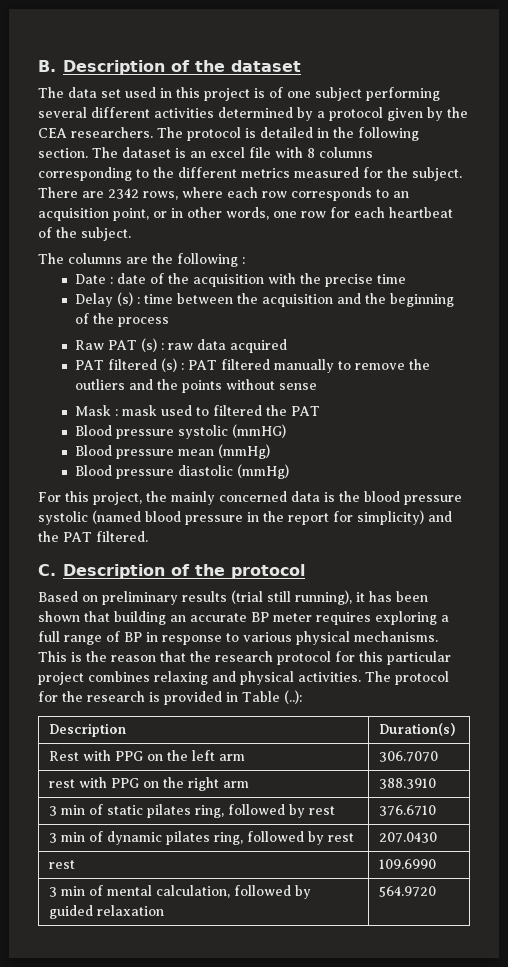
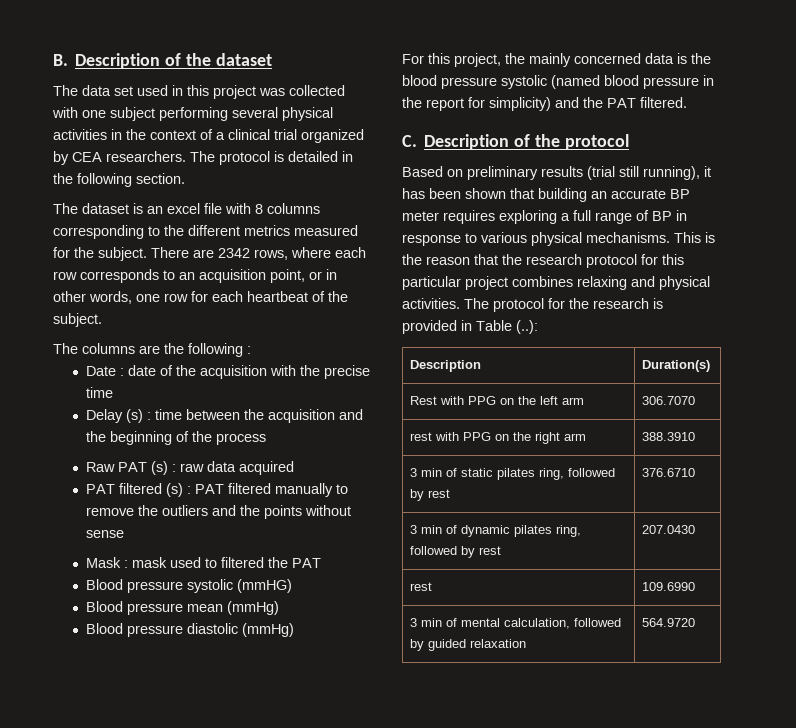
[254,87,283,98] is of -> [259,85,345,96] [52,107,78,118] was collected with
[91,107,468,121] different activities determined by a protocol given by the -> [282,107,333,121] [53,129,364,143] [53,151,69,165] physical activities in the context of a clinical trial organized by
(88, 153) none -> (185, 178) //

